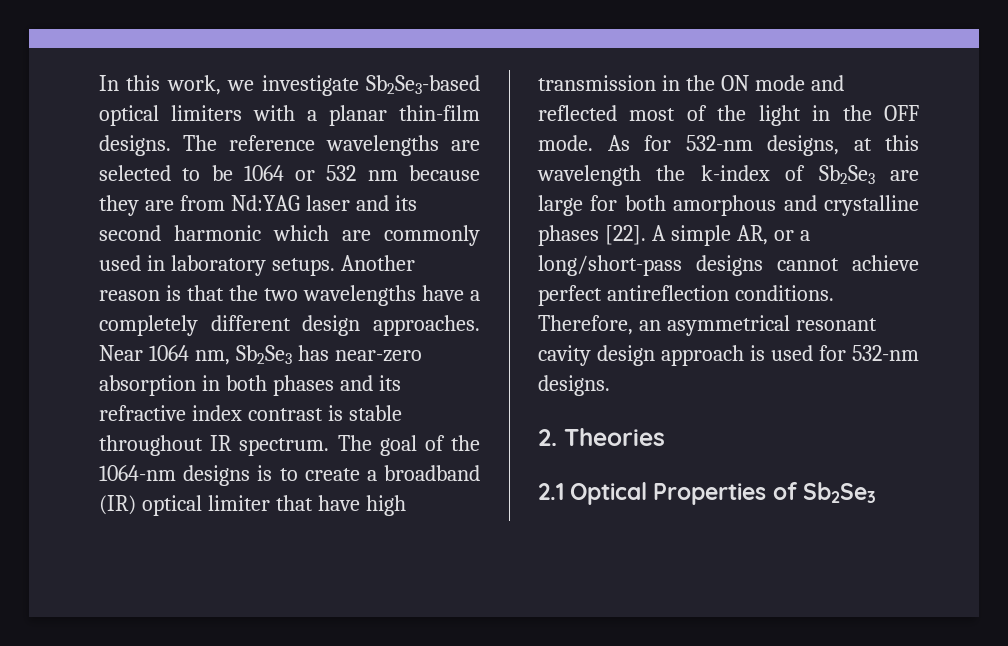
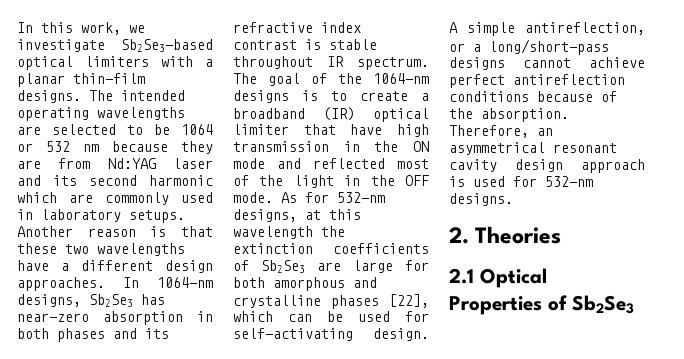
[229,135,315,151] reference -> [121,90,185,101] [17,107,89,121] intended operating
[229,285,258,301] the -> [17,243,57,254] these
[99,315,198,336] completely -> (69, 267) none
[99,345,230,365] Near 1064 nm, -> [123,277,213,288] [17,294,81,307] In 1064-nm designs,
[700,165,770,181] k-index -> [233,243,429,254] extinction coefficients
[604,225,646,245] [22]. -> [389,294,429,308] [233,311,429,322] [233,328,429,341] [22], which can be used for self-activating design.
[736,225,768,245] AR, -> [525,22,645,35] antireflection,
[734,285,834,301] conditions. -> [449,91,617,102] [449,108,569,122] conditions because of the absorption.

